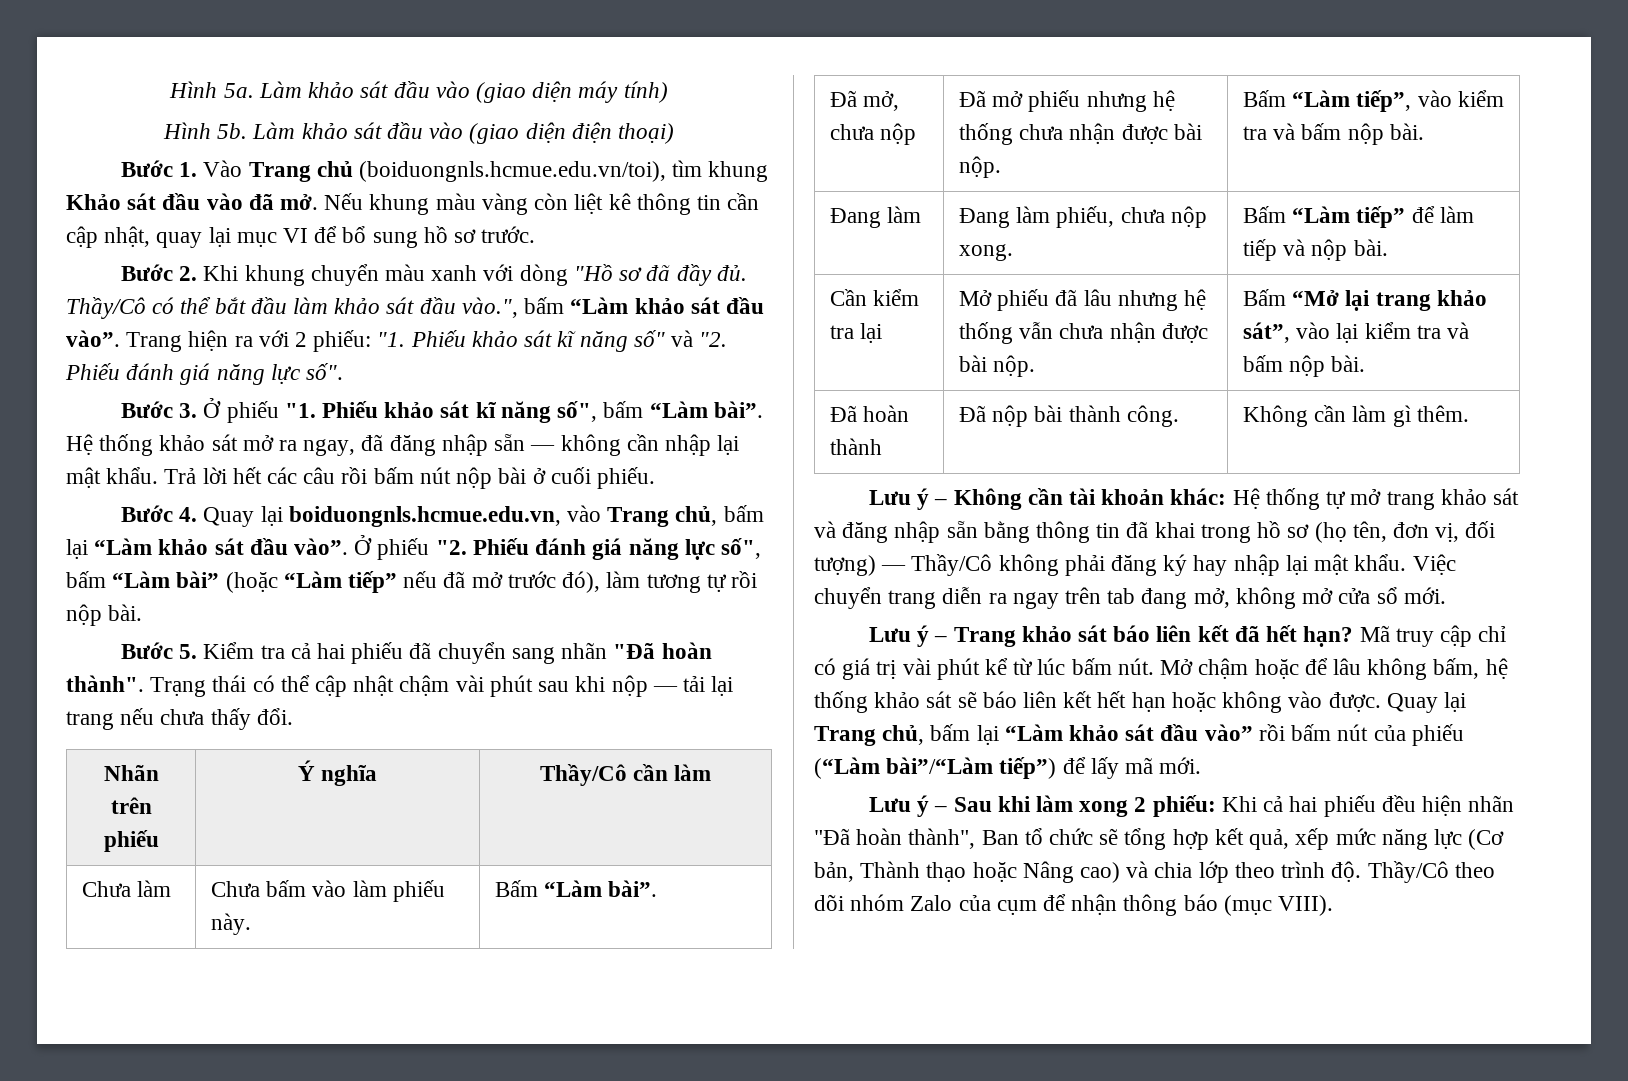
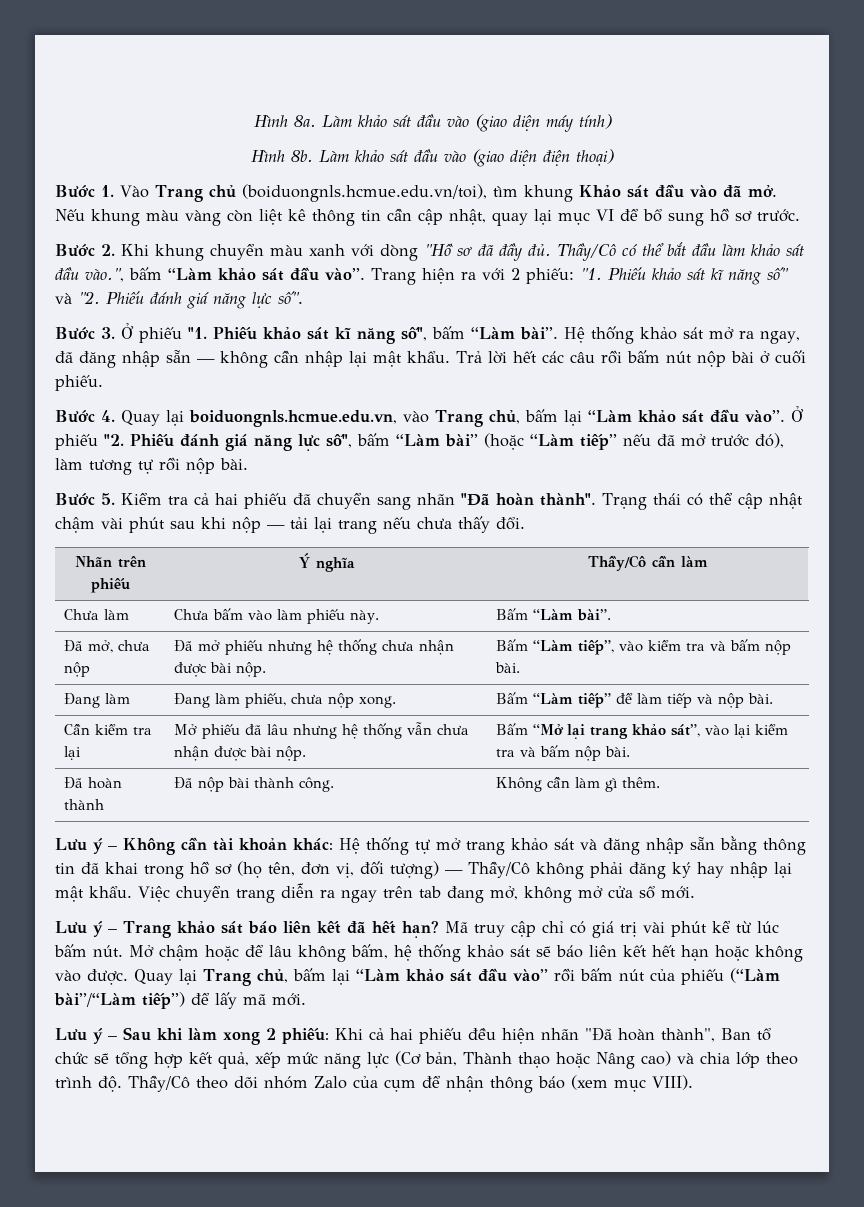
[169,81,254,98] Hình 5a. -> [253,115,316,127] Hình 8a.
[217,123,248,139] 5b. -> [291,150,313,162] 8b.
[1223,895,1272,916] (mục -> [571,1075,646,1092] (xem mục

